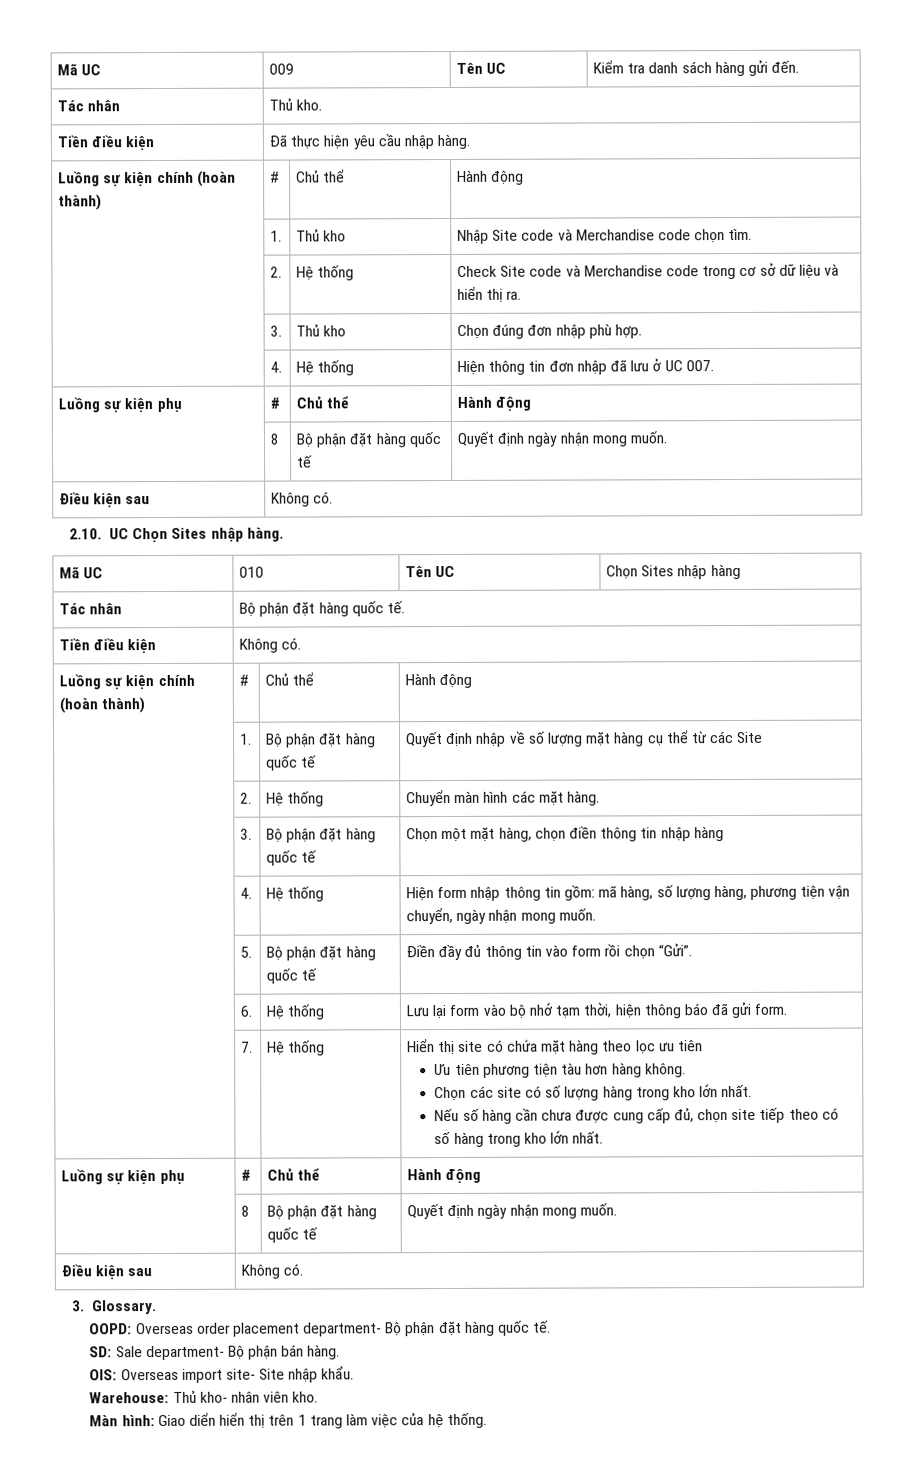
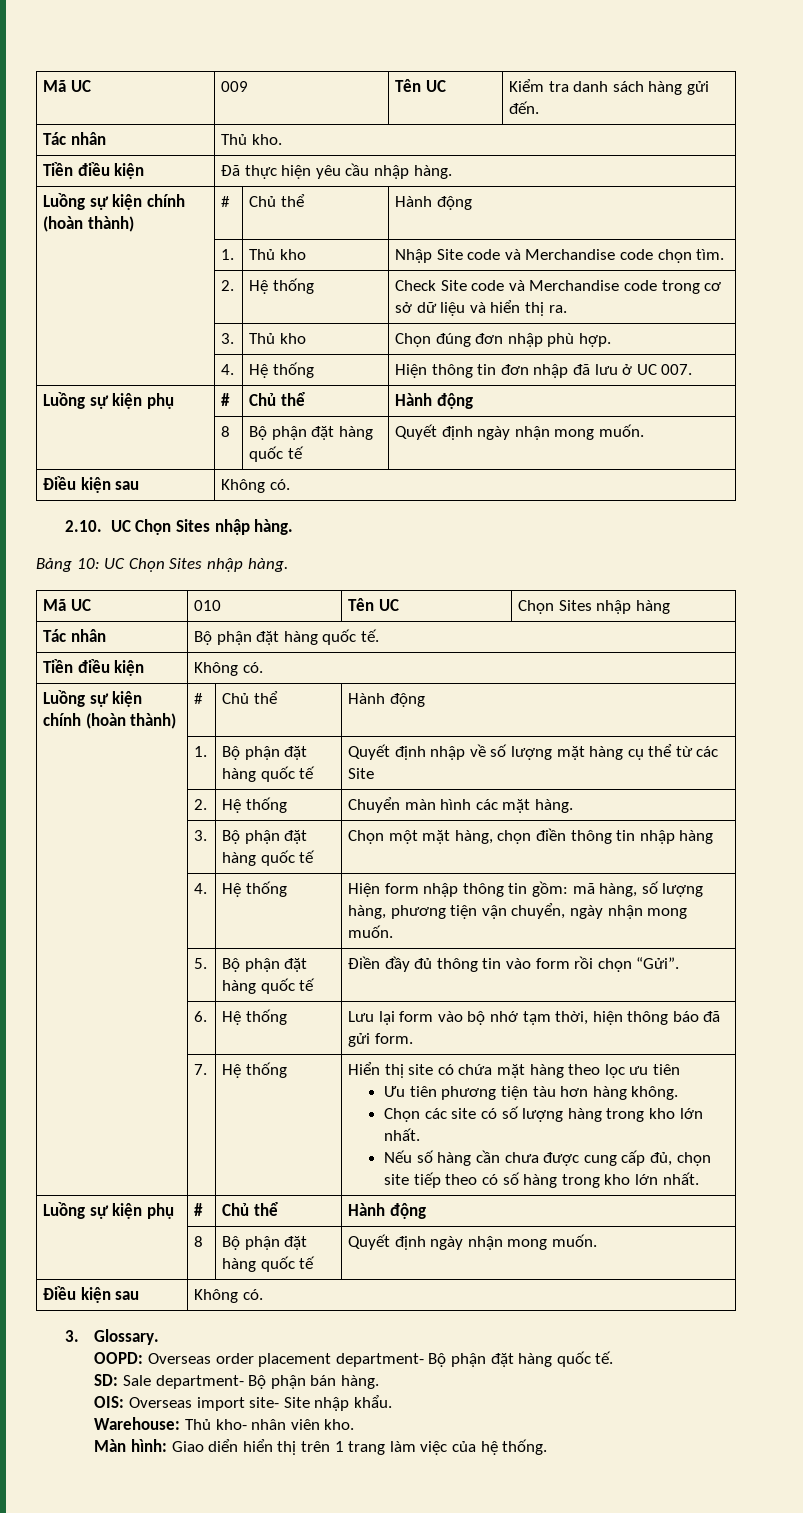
(284, 534) none -> [36,558,288,572] // Bảng 10: UC Chọn Sites nhập hàng.

